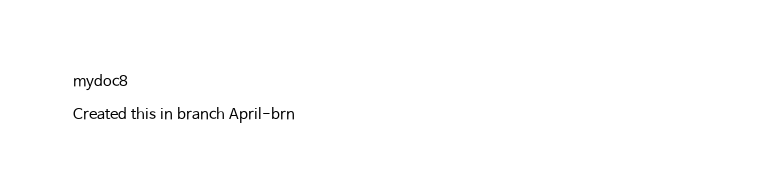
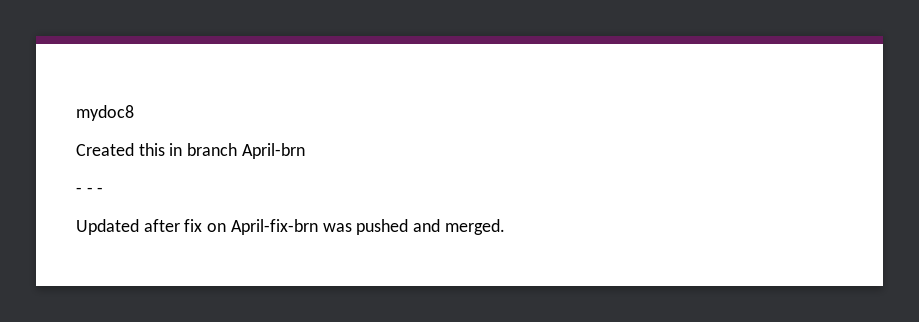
(295, 115) none -> [76,187,104,194] [76,219,505,235] // - - - // Updated after fix on April-fix-brn was pushed and merged.

